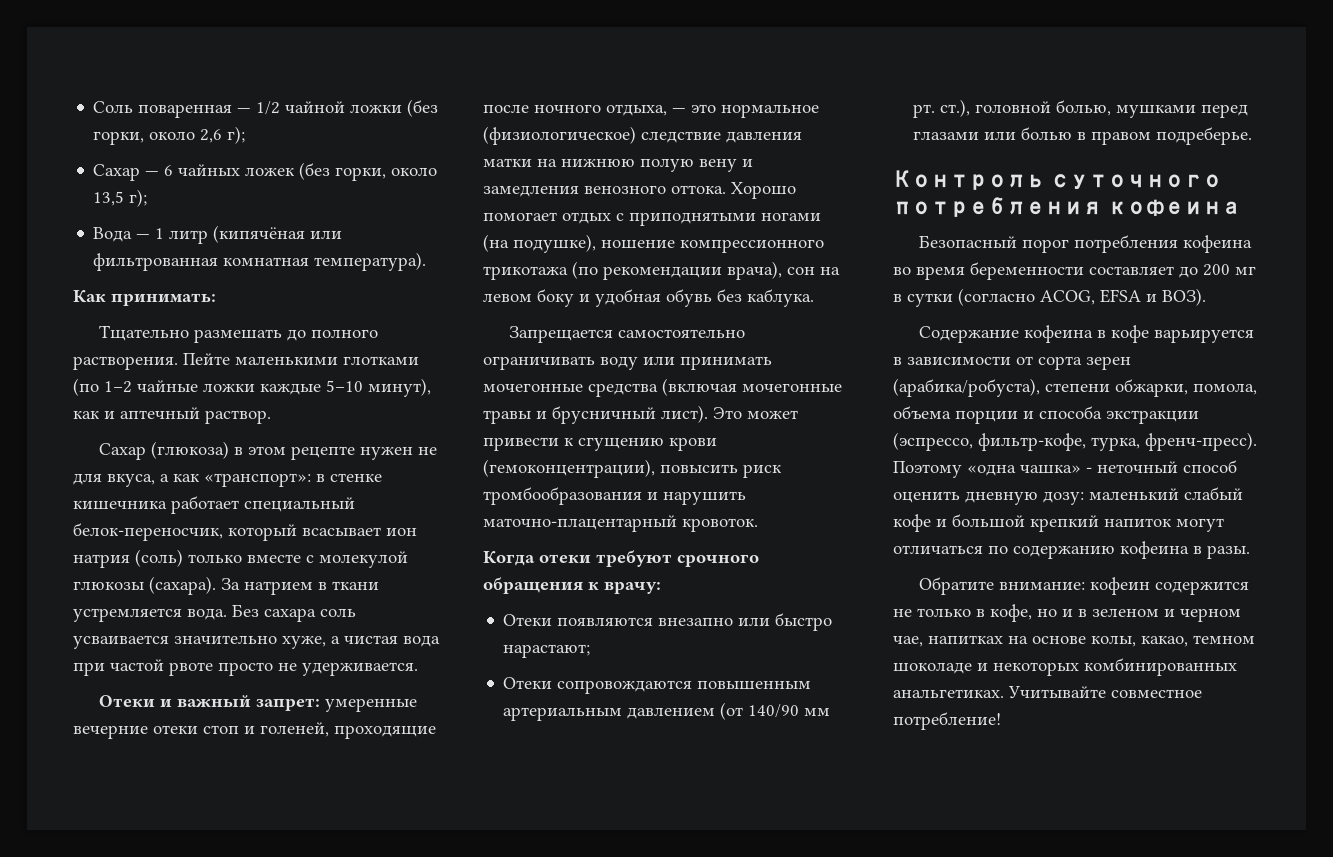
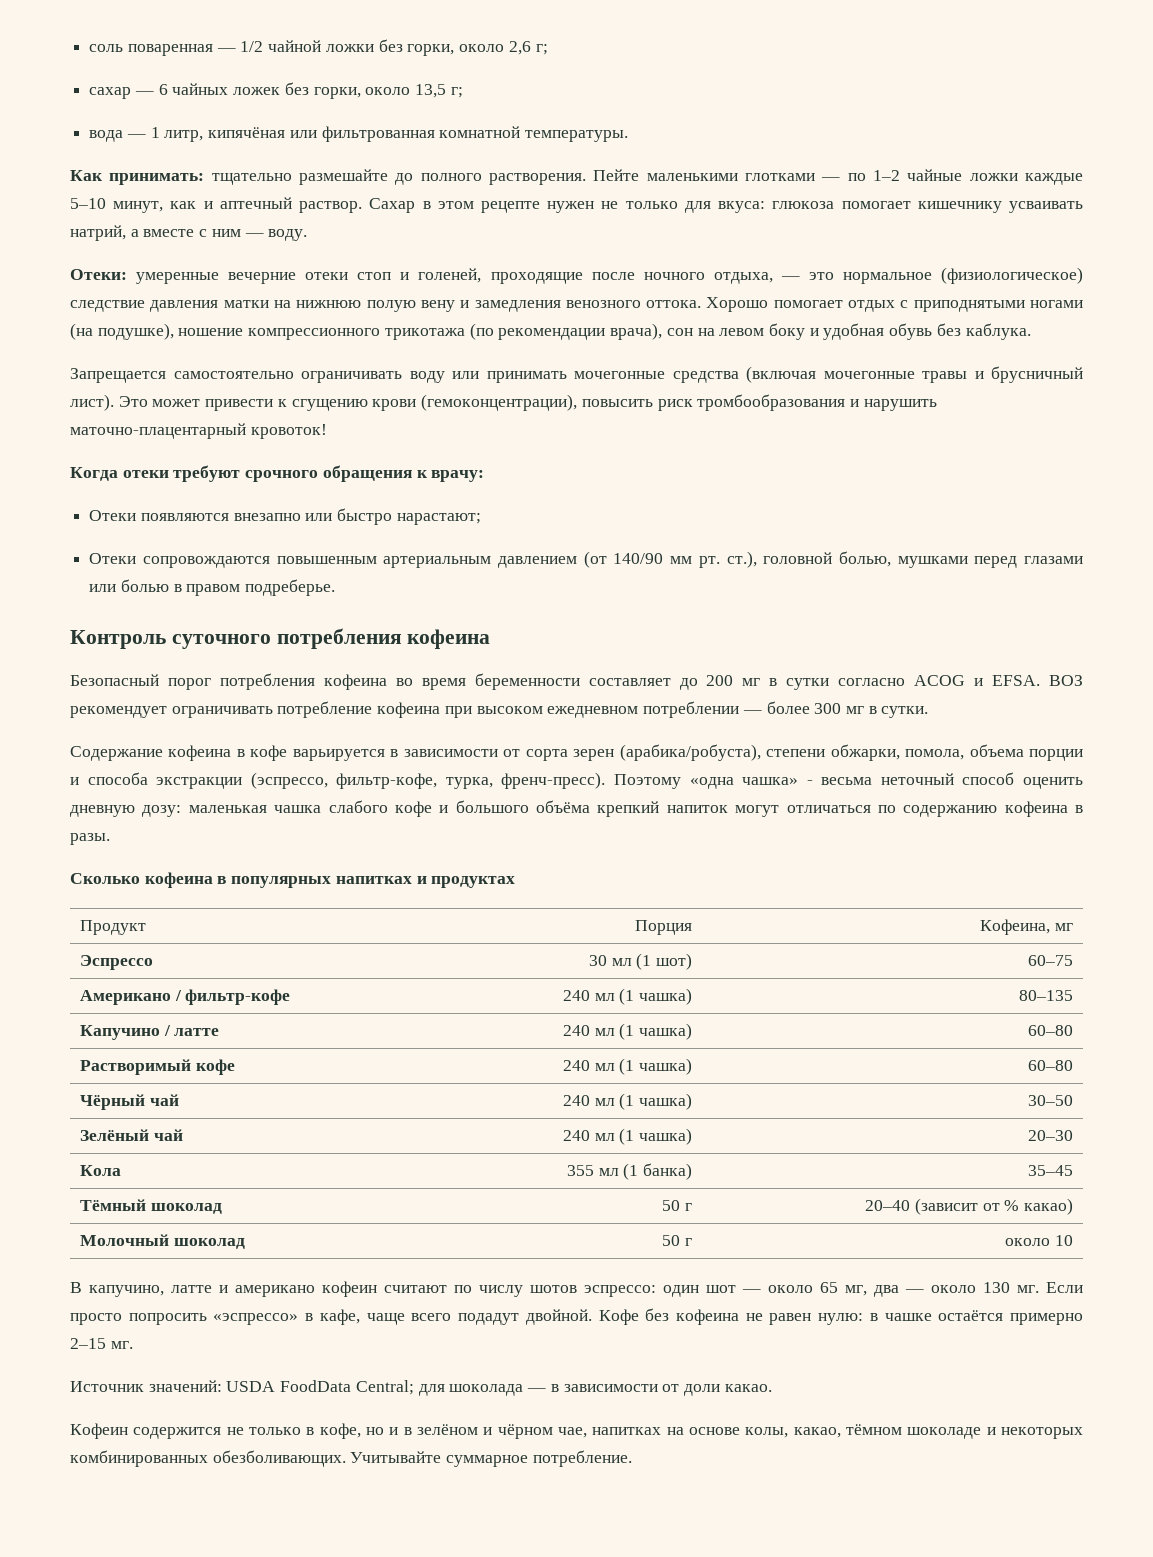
[93,101,134,113] Соль -> [89,44,124,52] соль
[407,99,439,117] (без -> [378,39,403,52] без
[227,126,246,144] [93,164,141,181] г); // Сахар -> [535,44,548,55] [89,87,132,99] г; // сахар
[299,162,331,180] (без -> [284,82,309,95] без
[129,189,148,207] [93,225,343,244] [93,252,427,271] г); // Вода — 1 литр (кипячёная или фильтрованная комнатная температура). -> [450,87,463,98] [89,126,629,142] г; // вода — 1 литр, кипячёная или фильтрованная комнатной температуры.
[99,325,283,343] // Тщательно размешать -> [211,169,388,185] тщательно размешайте
[73,378,99,396] (по -> [821,173,866,181] — по
[368,378,431,397] минут), -> [113,201,164,213] минут,
[99,441,230,460] // Сахар (глюкоза) -> [369,198,416,213] Сахар
[73,473,382,487] [73,496,355,514] [73,523,417,541] [73,549,408,568] [73,576,379,595] [73,604,356,622] [73,635,440,649] [73,659,418,676] [99,695,321,711] для вкуса, а как «транспорт»: в стенке кишечника работает специальный белок-переносчик, который всасывает ион натрия (соль) только вместе с молекулой глюкозы (сахара). За натрием в ткани устремляется вода. Без сахара соль усваивается значительно хуже, а чистая вода при частой рвоте просто не удерживается. // Отеки и важный запрет: -> [625,201,1083,213] [70,225,308,241] [70,269,127,280] только для вкуса: глюкоза помогает кишечнику усваивать натрий, а вместе с ним — воду. // Отеки:
[682,518,758,532] кровоток. -> [250,424,327,439] кровоток!
[958,288,1206,306] (согласно ACOG, EFSA и ВОЗ). -> [838,675,1084,686] [70,701,929,718] согласно ACOG и EFSA. ВОЗ рекомендует ограничивать потребление кофеина при высоком ежедневном потреблении — более 300 мг в сутки.
(1092, 470) none -> [821,777,873,785] весьма
[1089,487,1243,500] [893,514,1025,532] маленький слабый кофе и большой -> [188,800,590,817] маленькая чашка слабого кофе и большого объёма
[919,577,1151,595] Обратите внимание: кофеин -> [70,872,516,888] [79,920,146,935] [635,920,693,935] [980,919,1074,935] [79,955,153,970] [588,953,693,970] [1028,955,1074,966] [79,989,291,1005] [562,988,693,1005] [1019,990,1074,1001] [79,1025,220,1040] [562,1023,693,1040] [1028,1025,1074,1036] [79,1059,235,1075] [562,1058,693,1075] [1028,1060,1074,1071] [79,1094,179,1110] [562,1093,693,1110] [1028,1095,1074,1106] [79,1129,183,1141] [562,1128,693,1145] [1028,1130,1074,1141] [79,1165,121,1176] [566,1163,693,1180] [1028,1165,1074,1176] [79,1199,222,1214] [662,1200,693,1211] [865,1198,1074,1215] [79,1234,245,1249] [662,1235,693,1246] [1005,1235,1074,1246] [70,1281,1083,1297] [70,1308,1083,1325] [70,1338,133,1349] [70,1380,772,1396] [70,1423,128,1439] Сколько кофеина в популярных напитках и продуктах // Продукт | Порция | Кофеина, мг // Эспрессо | 30 мл (1 шот) | 60–75 // Американо / фильтр-кофе | 240 мл (1 чашка) | 80–135 // Капучино / латте | 240 мл (1 чашка) | 60–80 // Растворимый кофе | 240 мл (1 чашка) | 60–80 // Чёрный чай | 240 мл (1 чашка) | 30–50 // Зелёный чай | 240 мл (1 чашка) | 20–30 // Кола | 355 мл (1 банка) | 35–45 // Тёмный шоколад | 50 г | 20–40 (зависит от % какао) // Молочный шоколад | 50 г | около 10 // В капучино, латте и американо кофеин считают по числу шотов эспрессо: один шот — около 65 мг, два — около 130 мг. Если просто попросить «эспрессо» в кафе, чаще всего подадут двойной. Кофе без кофеина не равен нулю: в чашке остаётся примерно 2–15 мг. // Источник значений: USDA FoodData Central; для шоколада — в зависимости от доли какао. // Кофеин
[1092,608,1241,622] зеленом и черном -> [417,1424,553,1439] зелёном и чёрном
[1193,635,1255,644] темном -> [846,1424,903,1435] тёмном
[893,686,1202,699] [893,712,1001,730] анальгетиках. Учитывайте совместное потребление! -> [212,1450,632,1467] обезболивающих. Учитывайте суммарное потребление.

